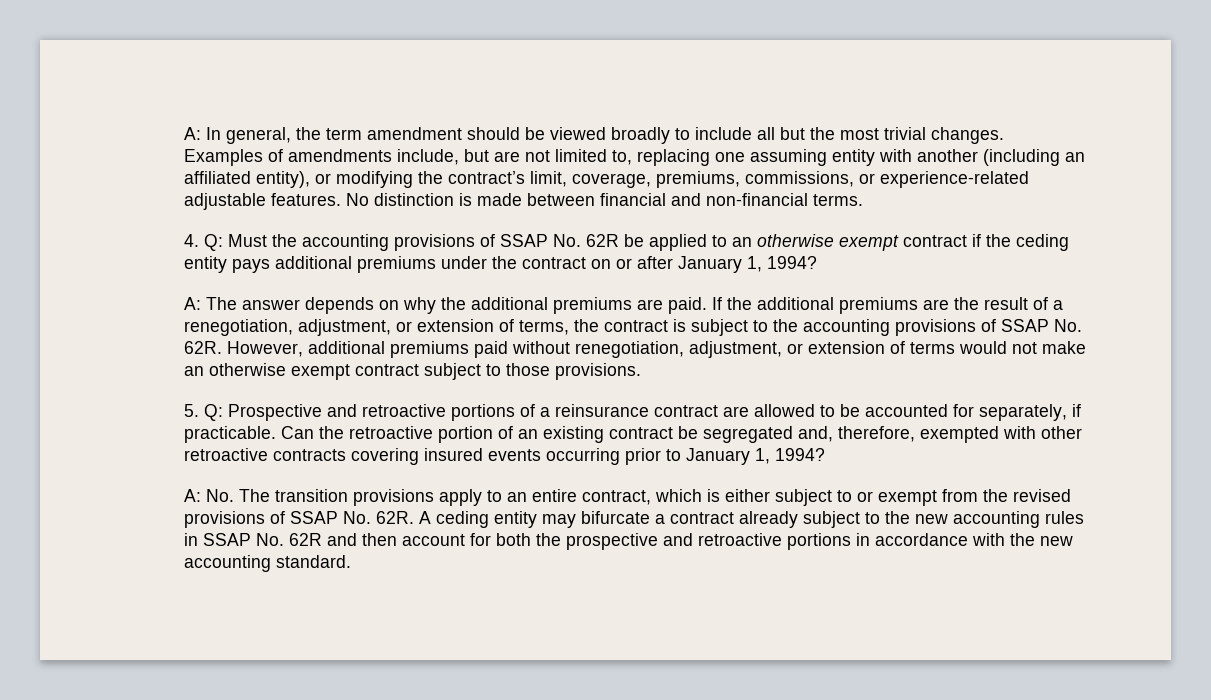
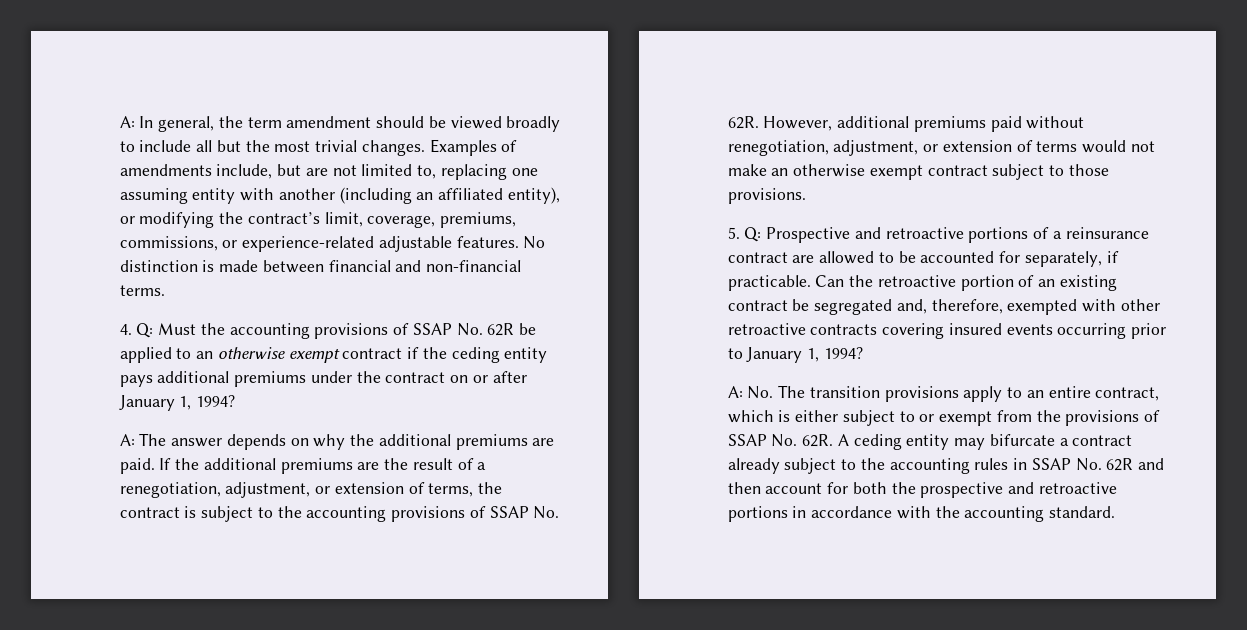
[1012,489,1071,502] revised -> (1061, 416) none
[914,514,948,524] new -> (885, 464) none
[1039,536,1073,546] new -> (960, 512) none

